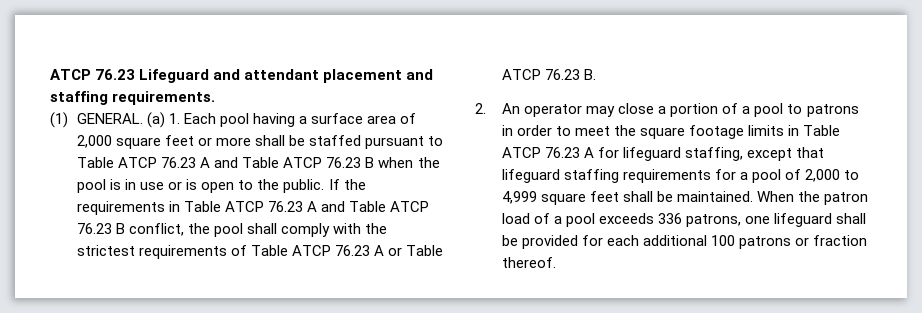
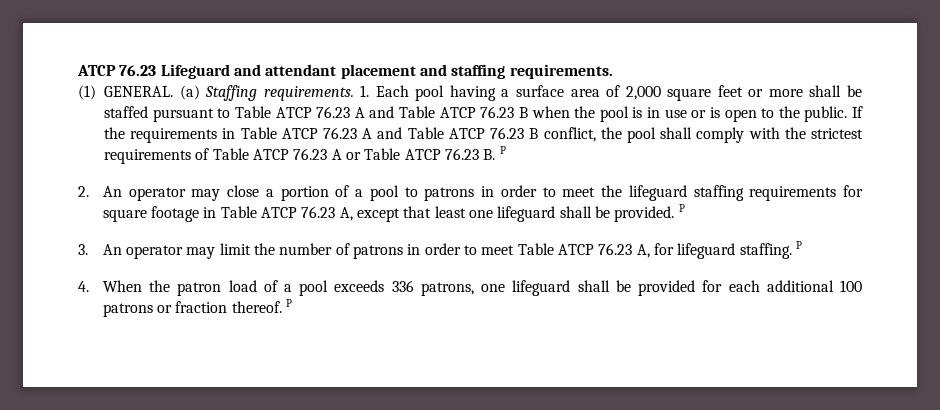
(166, 120) none -> [205,85,354,101] Staffing requirements.
(597, 74) none -> [499,146,506,154] P
(637, 130) none -> [628,185,864,201] lifeguard staffing requirements for
[748,125,841,136] [501,147,825,161] [501,169,860,183] [501,191,754,205] limits in Table ATCP 76.23 A for lifeguard staffing, except that lifeguard staffing requirements for a pool of 2,000 to 4,999 square feet shall be maintained. -> [203,204,685,222] [78,241,802,259] [78,281,89,292] in Table ATCP 76.23 A, except that least one lifeguard shall be provided. P // 3. An operator may limit the number of patrons in order to meet Table ATCP 76.23 A, for lifeguard staffing. P // 4.
(556, 262) none -> [286,299,293,307] P

